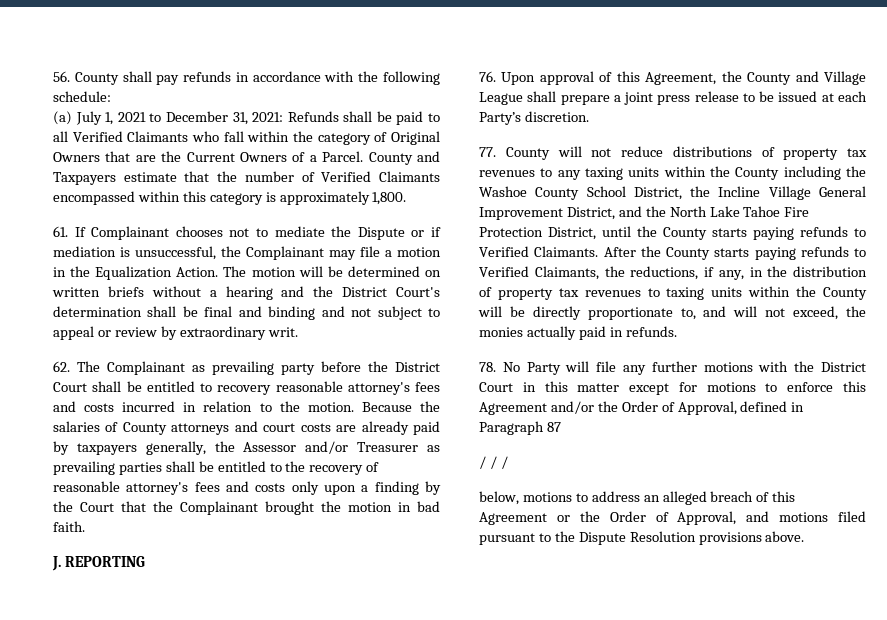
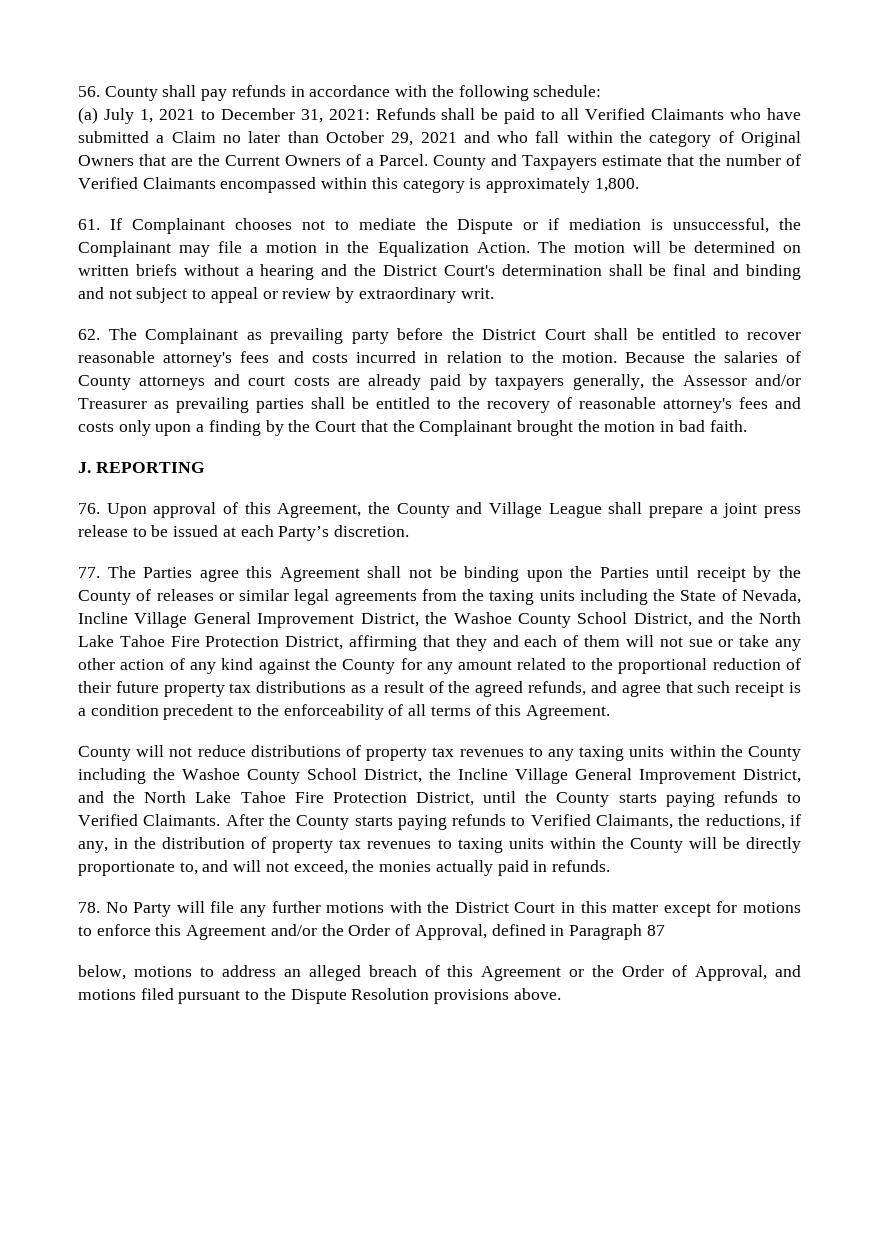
(219, 136) none -> [767,108,802,120] [78,131,529,146] have submitted a Claim no later than October 29, 2021 and who
[217,385,272,395] recovery -> [747,332,801,340] recover
(496, 152) none -> [107,566,801,582] [78,589,801,605] [78,612,801,628] [78,635,802,651] [78,658,801,674] [78,681,802,697] [78,704,610,720] The Parties agree this Agreement shall not be binding upon the Parties until receipt by the County of releases or similar legal agreements from the taxing units including the State of Nevada, Incline Village General Improvement District, the Washoe County School District, and the North Lake Tahoe Fire Protection District, affirming that they and each of them will not sue or take any other action of any kind against the County for any amount related to the proportional reduction of their future property tax distributions as a result of the agreed refunds, and agree that such receipt is a condition precedent to the enforceability of all terms of this Agreement. //
[479,456,508,469] // / / / -> (665, 930) none

